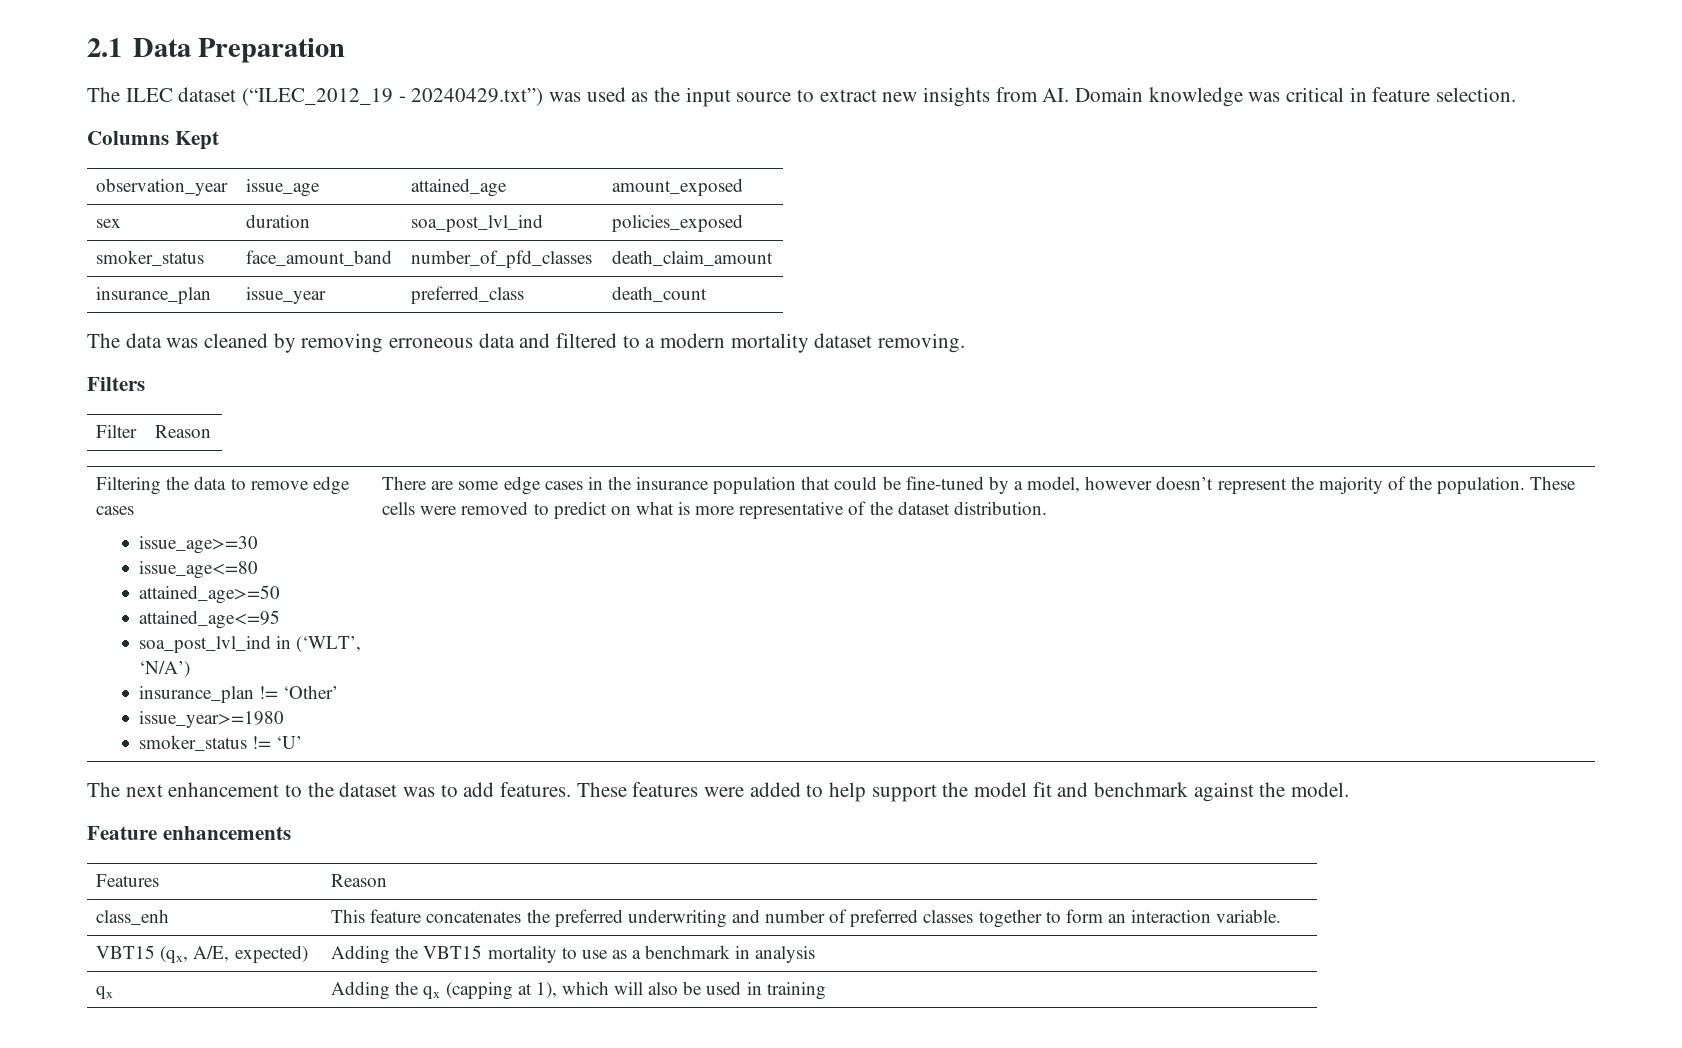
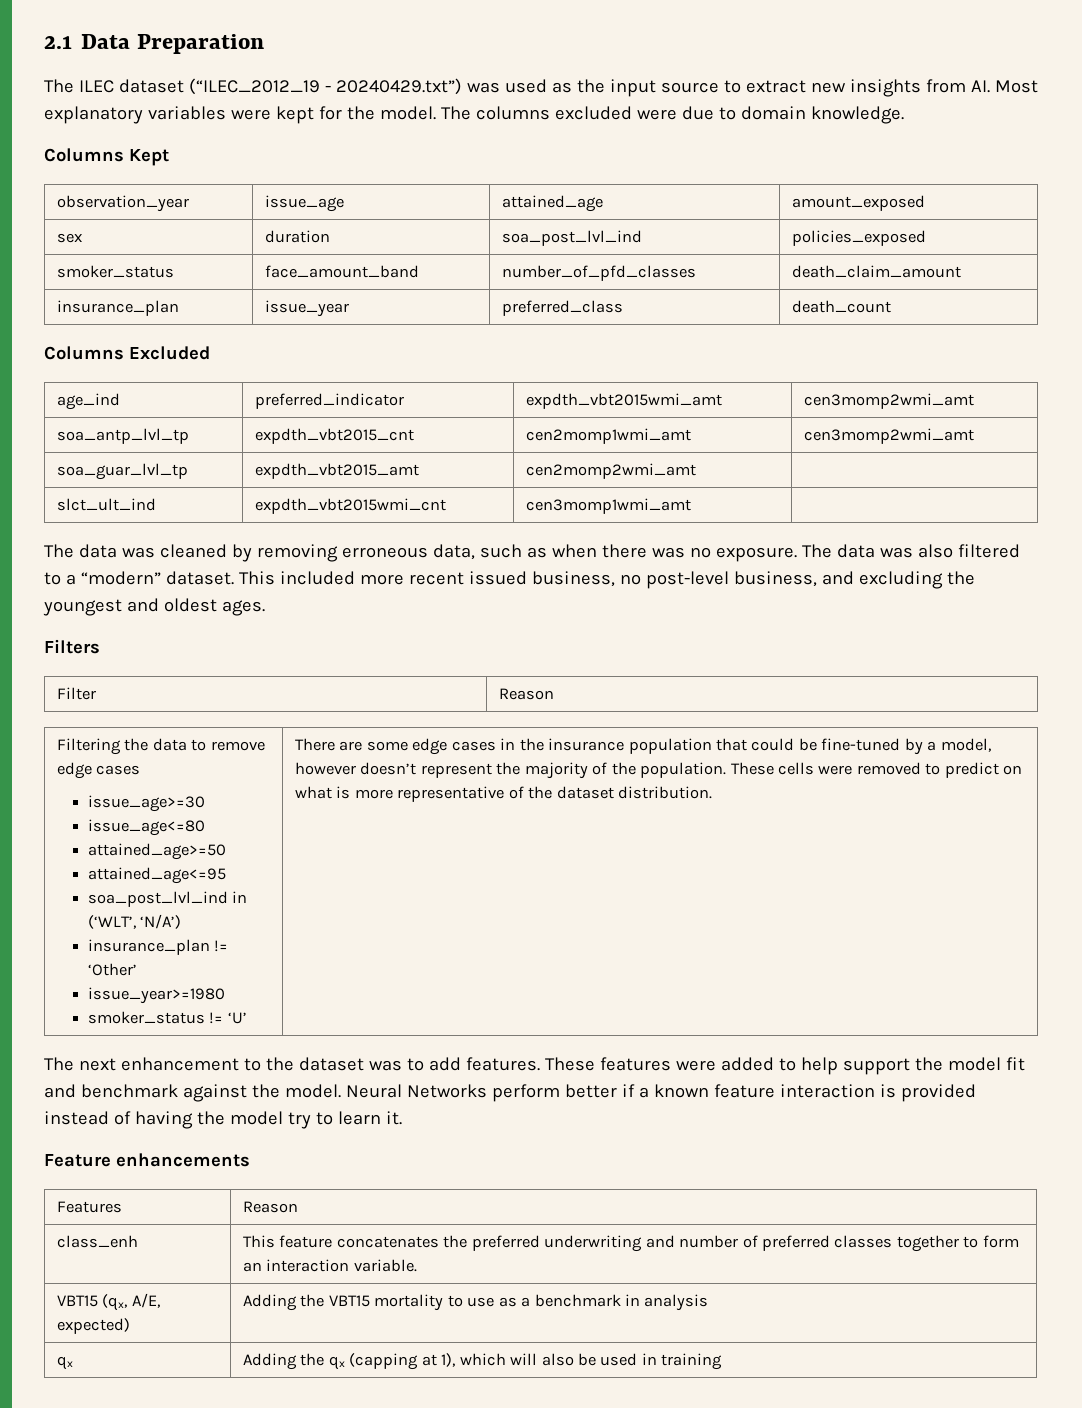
[1075,87,1517,107] Domain knowledge was critical in feature selection. -> [994,80,1038,93] [44,106,904,124] Most explanatory variables were kept for the model. The columns excluded were due to domain knowledge.
(708, 294) none -> [44,346,210,360] [56,393,120,410] [254,393,404,409] [525,393,722,409] [803,393,974,409] [56,428,189,444] [254,428,414,444] [525,428,691,444] [803,428,974,444] [56,463,188,480] [254,463,419,479] [525,463,696,479] [56,498,156,511] [254,498,446,514] [525,498,691,514] // Columns Excluded // age_ind | preferred_indicator | expdth_vbt2015wmi_amt | cen3momp2wmi_amt // soa_antp_lvl_tp | expdth_vbt2015_cnt | cen2momp1wmi_amt | cen3momp2wmi_amt // soa_guar_lvl_tp | expdth_vbt2015_amt | cen2momp2wmi_amt | // slct_ult_ind | expdth_vbt2015wmi_cnt | cen3momp1wmi_amt |
[478,333,966,353] data and filtered to a modern mortality dataset removing. -> [432,544,1020,562] [44,571,975,589] [43,598,265,616] data, such as when there was no exposure. The data was also filtered to a “modern” dataset. This included more recent issued business, no post-level business, and excluding the youngest and oldest ages.
(1350, 789) none -> [345,1084,976,1102] [44,1111,402,1129] Neural Networks perform better if a known feature interaction is provided instead of having the model try to learn it.

